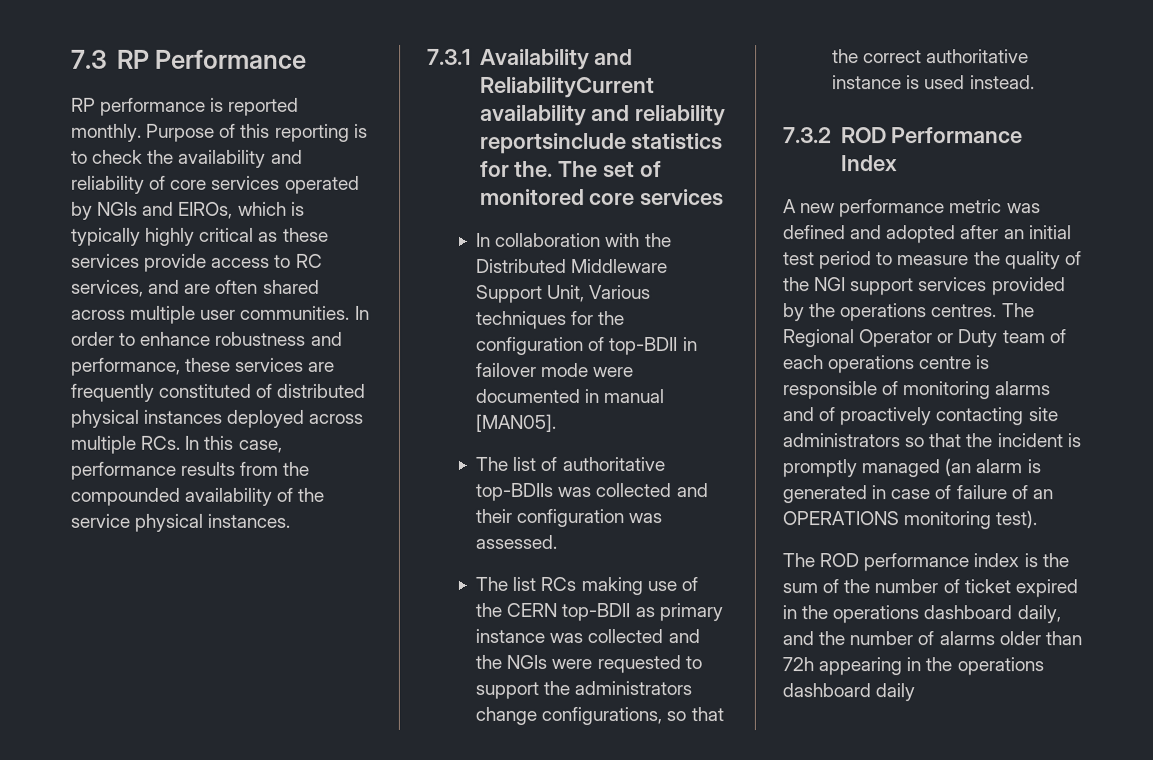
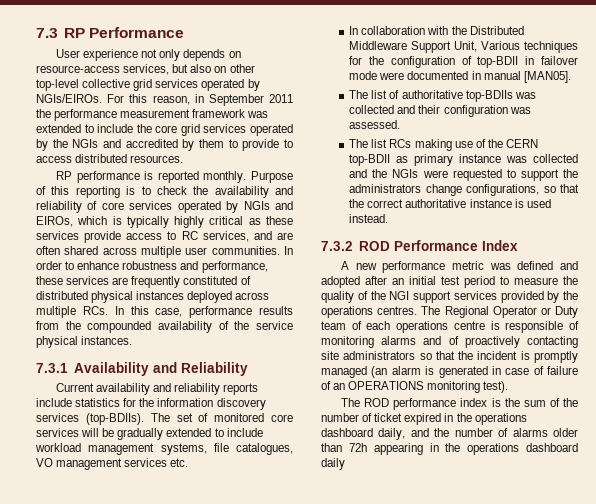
(308, 59) none -> [55,49,241,61] [36,64,255,75] [36,79,260,91] [36,94,293,106] [36,109,269,121] [36,124,293,136] [36,139,293,151] [36,154,184,163] // User experience not only depends on resource-access services, but also on other top-level collective grid services operated by NGIs/EIROs. For this reason, in September 2011 the performance measurement framework was extended to include the core grid services operated by the NGIs and accredited by them to provide to access distributed resources.
[479,76,655,99] [479,104,727,127] [479,132,724,155] [479,160,554,177] ReliabilityCurrent availability and reliability reportsinclude statistics for the. -> [180,362,248,376] [55,383,259,395] [36,398,266,410] [36,413,144,425] Reliability // Current availability and reliability reports include statistics for the information discovery services (top-BDIIs).
(725, 198) none -> [81,428,263,440] [35,443,293,455] [36,458,189,470] will be gradually extended to include workload management systems, file catalogues, VO management services etc.

